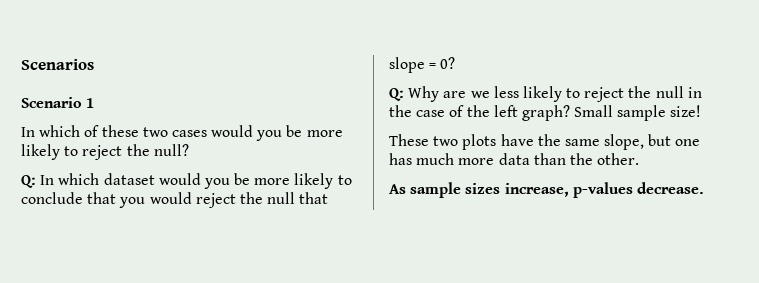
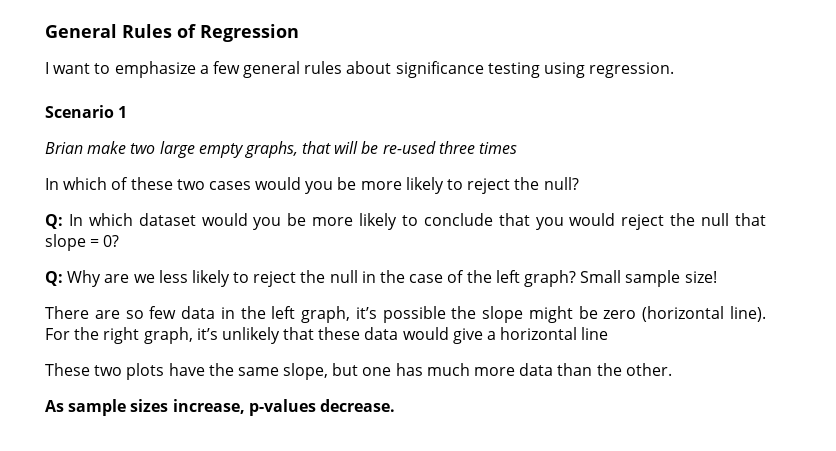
[21,59,94,70] [21,97,95,108] Scenarios // Scenario 1 -> [45,24,299,42] [45,61,675,78] [45,105,128,118] [45,141,518,158] General Rules of Regression // I want to emphasize a few general rules about significance testing using regression. // Scenario 1 // Brian make two large empty graphs, that will be re-used three times
(702, 111) none -> [45,306,766,323] [45,327,609,344] // There are so few data in the left graph, it’s possible the slope might be zero (horizontal line). For the right graph, it’s unlikely that these data would give a horizontal line

